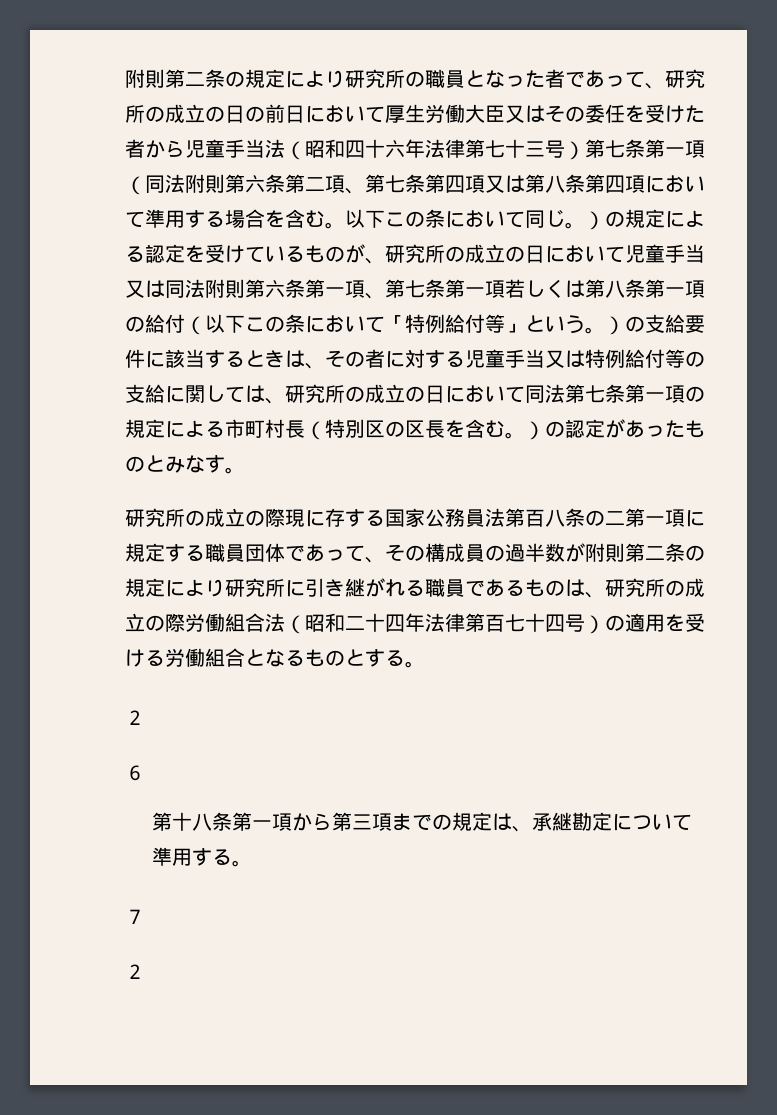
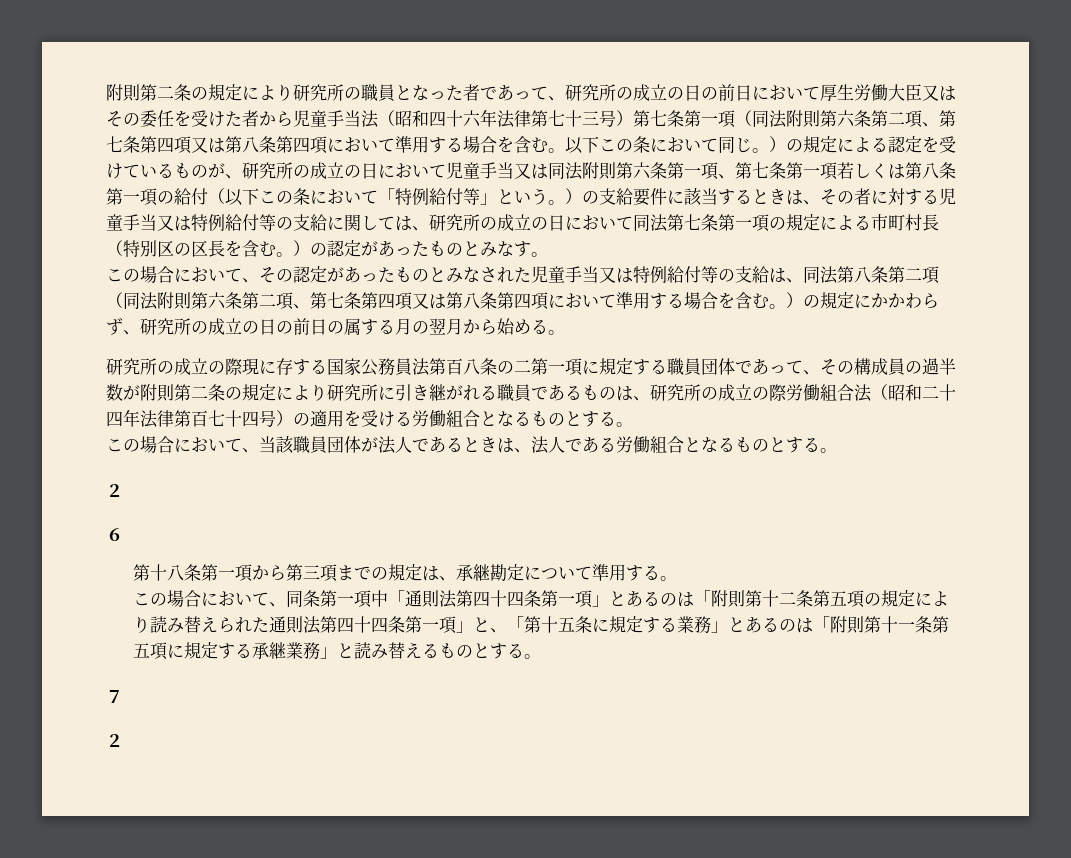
(245, 470) none -> [106,266,939,284] [106,292,939,310] [106,318,565,335] // この場合において、その認定があったものとみなされた児童手当又は特例給付等の支給は、同法第八条第二項（同法附則第六条第二項、第七条第四項又は第八条第四項において準用する場合を含む。）の規定にかかわらず、研究所の成立の日の前日の属する月の翌月から始める。
(425, 664) none -> [106,436,837,454] // この場合において、当該職員団体が法人であるときは、法人である労働組合となるものとする。
(253, 863) none -> [132,590,949,608] [132,616,949,634] [132,642,541,660] // この場合において、同条第一項中「通則法第四十四条第一項」とあるのは「附則第十二条第五項の規定により読み替えられた通則法第四十四条第一項」と、「第十五条に規定する業務」とあるのは「附則第十一条第五項に規定する承継業務」と読み替えるものとする。

